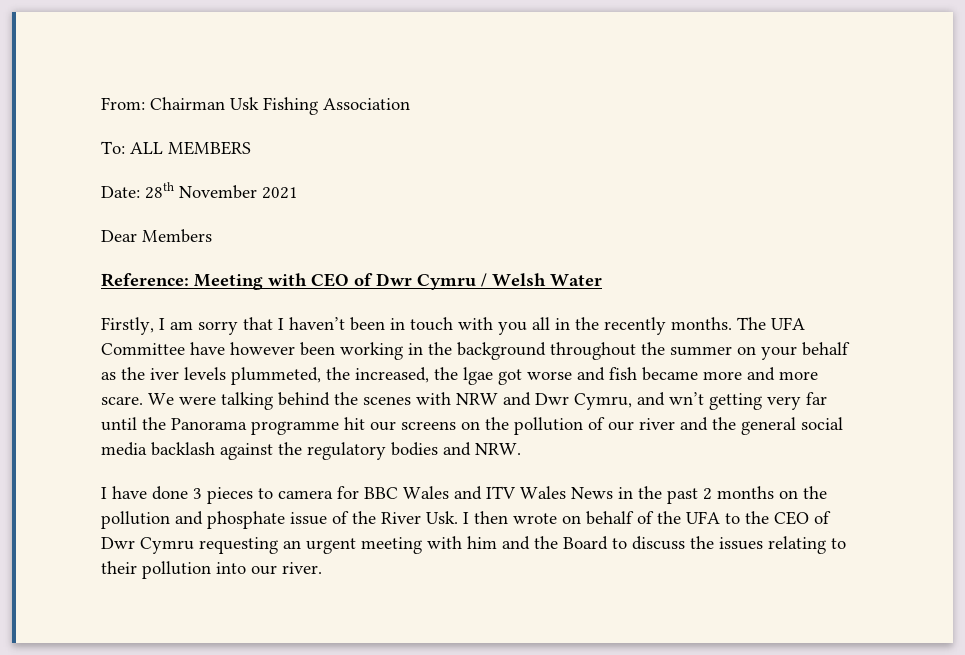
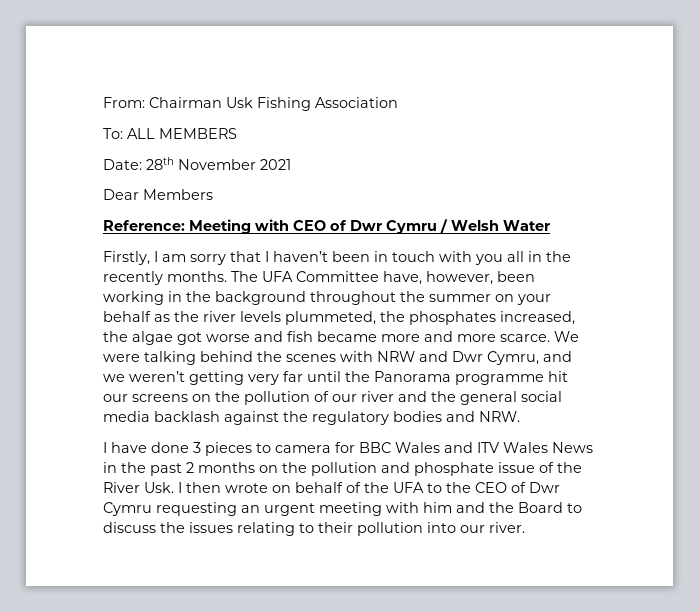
[190,342,295,355] have however -> [383,271,493,285] have, however,
[150,368,179,380] iver -> [203,311,236,322] river
(350, 373) none -> [409,311,496,325] phosphates
[463,367,493,385] lgae -> [132,331,173,345] algae
[101,396,143,405] scare. -> [500,334,550,342] scarce.
[669,392,704,405] wn’t -> [103,371,185,382] we weren’t

